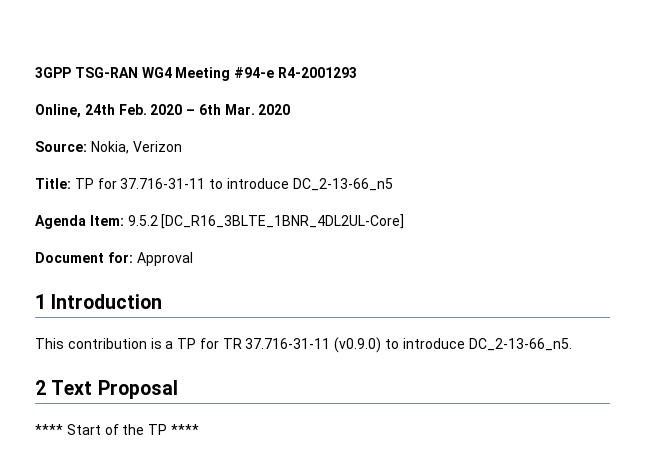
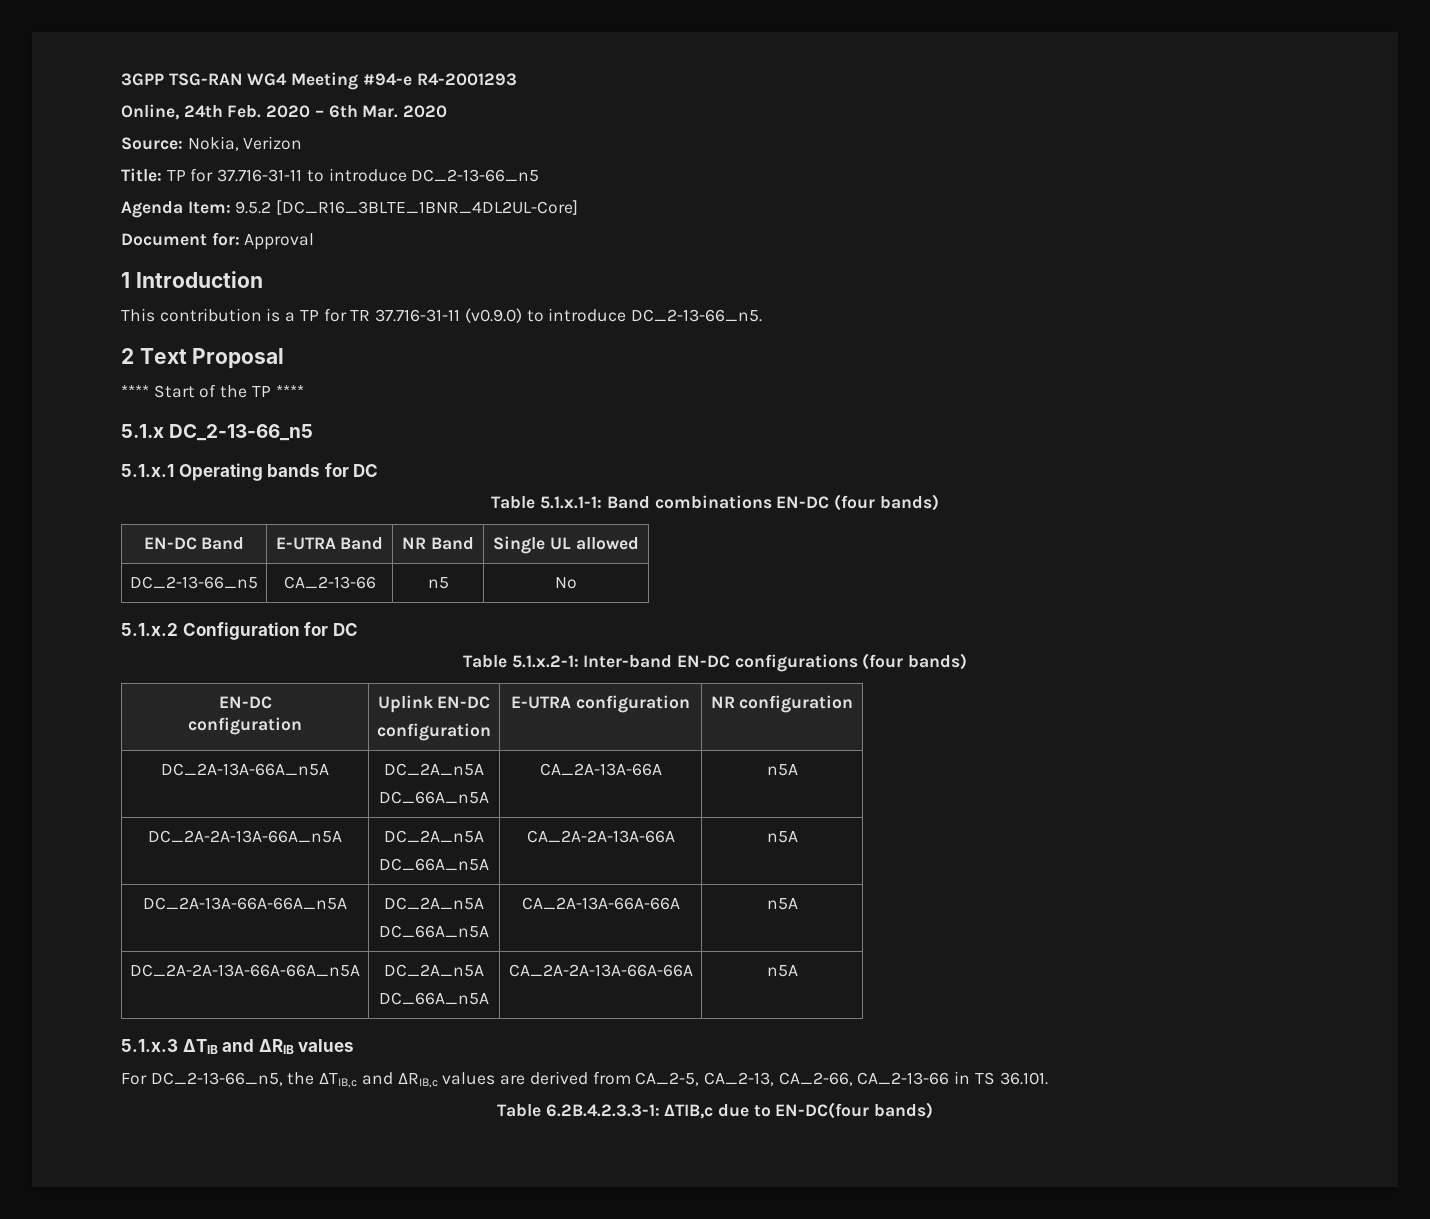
(199, 429) none -> [121,424,314,441] [121,463,379,481] [491,494,939,511] [143,537,245,550] [275,537,384,550] [402,537,474,550] [493,536,639,554] [130,576,258,589] [283,576,376,589] [427,577,449,589] [555,577,577,589] [121,622,358,640] [462,653,968,672] [218,696,272,709] [188,717,302,735] [377,695,491,713] [377,723,491,741] [511,695,690,713] [710,695,854,713] [161,763,329,776] [384,763,484,776] [379,791,489,804] [539,763,662,776] [766,764,798,776] [148,830,342,843] [384,830,484,843] [379,858,489,871] [526,830,675,843] [766,831,798,843] [143,897,347,910] [384,897,484,910] [379,925,489,938] [521,897,680,910] [766,898,798,910] [130,964,360,977] [384,964,484,977] [379,992,489,1005] [508,964,693,977] [766,965,798,977] [121,1039,355,1054] [121,1071,1048,1088] [496,1102,934,1119] // 5.1.x DC_2-13-66_n5 // 5.1.x.1 Operating bands for DC // Table 5.1.x.1-1: Band combinations EN-DC (four bands) // EN-DC Band | E-UTRA Band | NR Band | Single UL allowed // DC_2-13-66_n5 | CA_2-13-66 | n5 | No // 5.1.x.2 Configuration for DC // Table 5.1.x.2-1: Inter-band EN-DC configurations (four bands) // EN-DC // configuration | Uplink EN-DC // configuration | E-UTRA configuration | NR configuration // DC_2A-13A-66A_n5A | DC_2A_n5A // DC_66A_n5A | CA_2A-13A-66A | n5A // DC_2A-2A-13A-66A_n5A | DC_2A_n5A // DC_66A_n5A | CA_2A-2A-13A-66A | n5A // DC_2A-13A-66A-66A_n5A | DC_2A_n5A // DC_66A_n5A | CA_2A-13A-66A-66A | n5A // DC_2A-2A-13A-66A-66A_n5A | DC_2A_n5A // DC_66A_n5A | CA_2A-2A-13A-66A-66A | n5A // 5.1.x.3 ∆TIB and ∆RIB values // For DC_2-13-66_n5, the ΔTIB,c and ΔRIB,c values are derived from CA_2-5, CA_2-13, CA_2-66, CA_2-13-66 in TS 36.101. // Table 6.2B.4.2.3.3-1: ΔTIB,c due to EN-DC(four bands)

